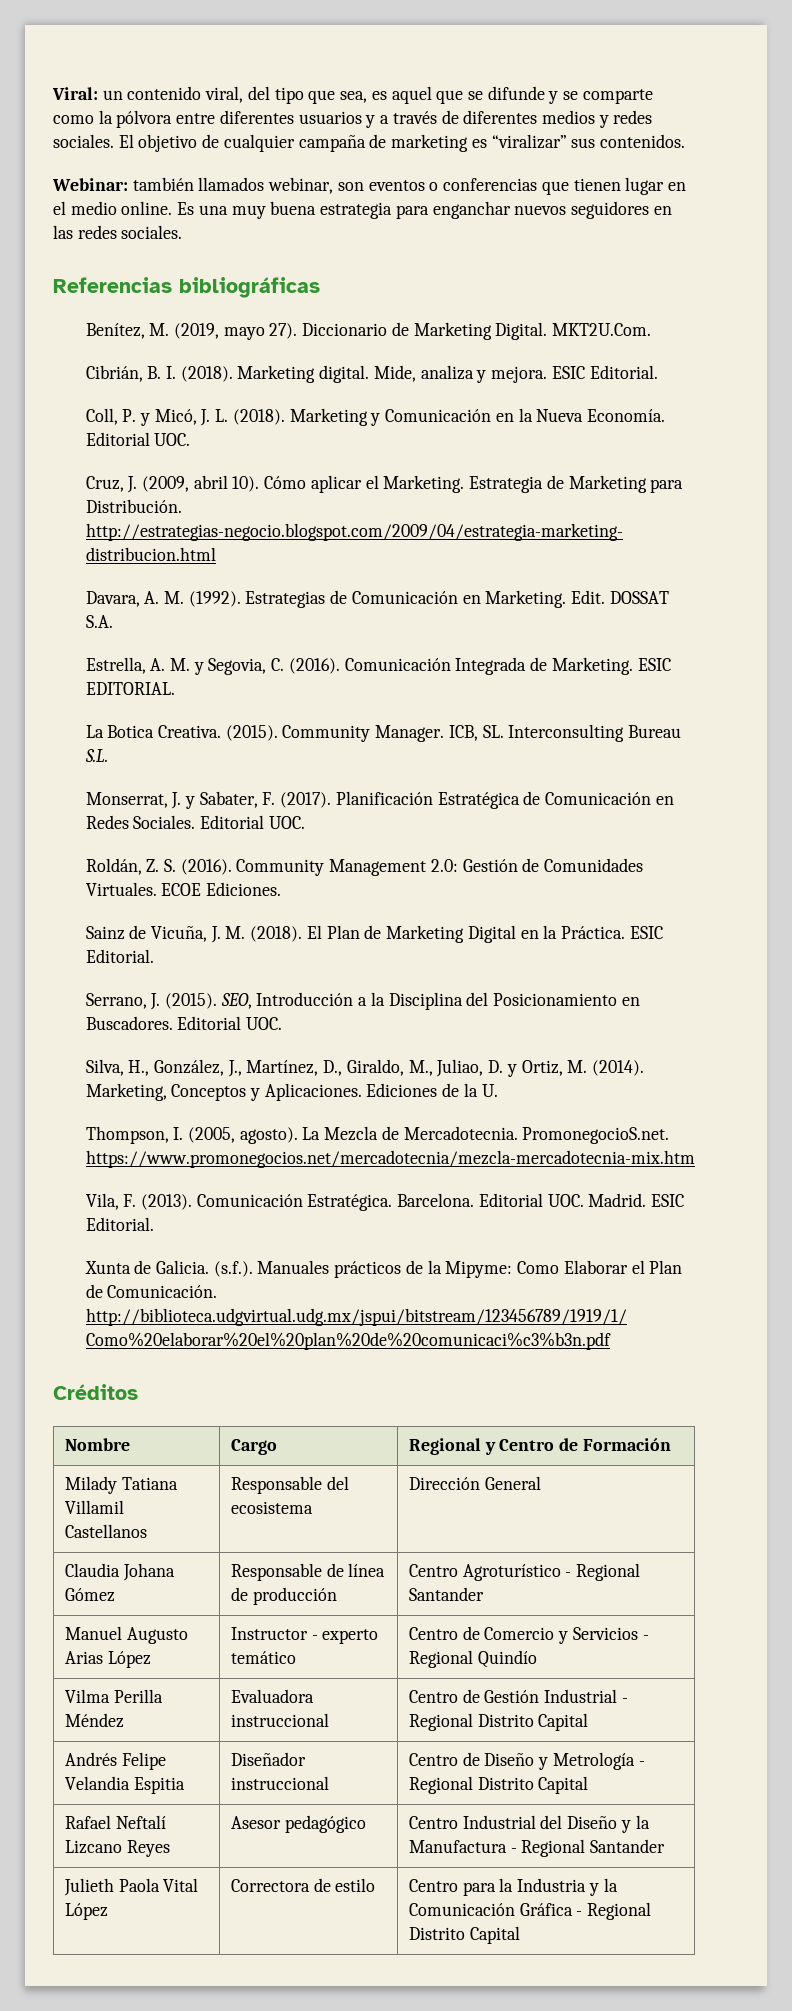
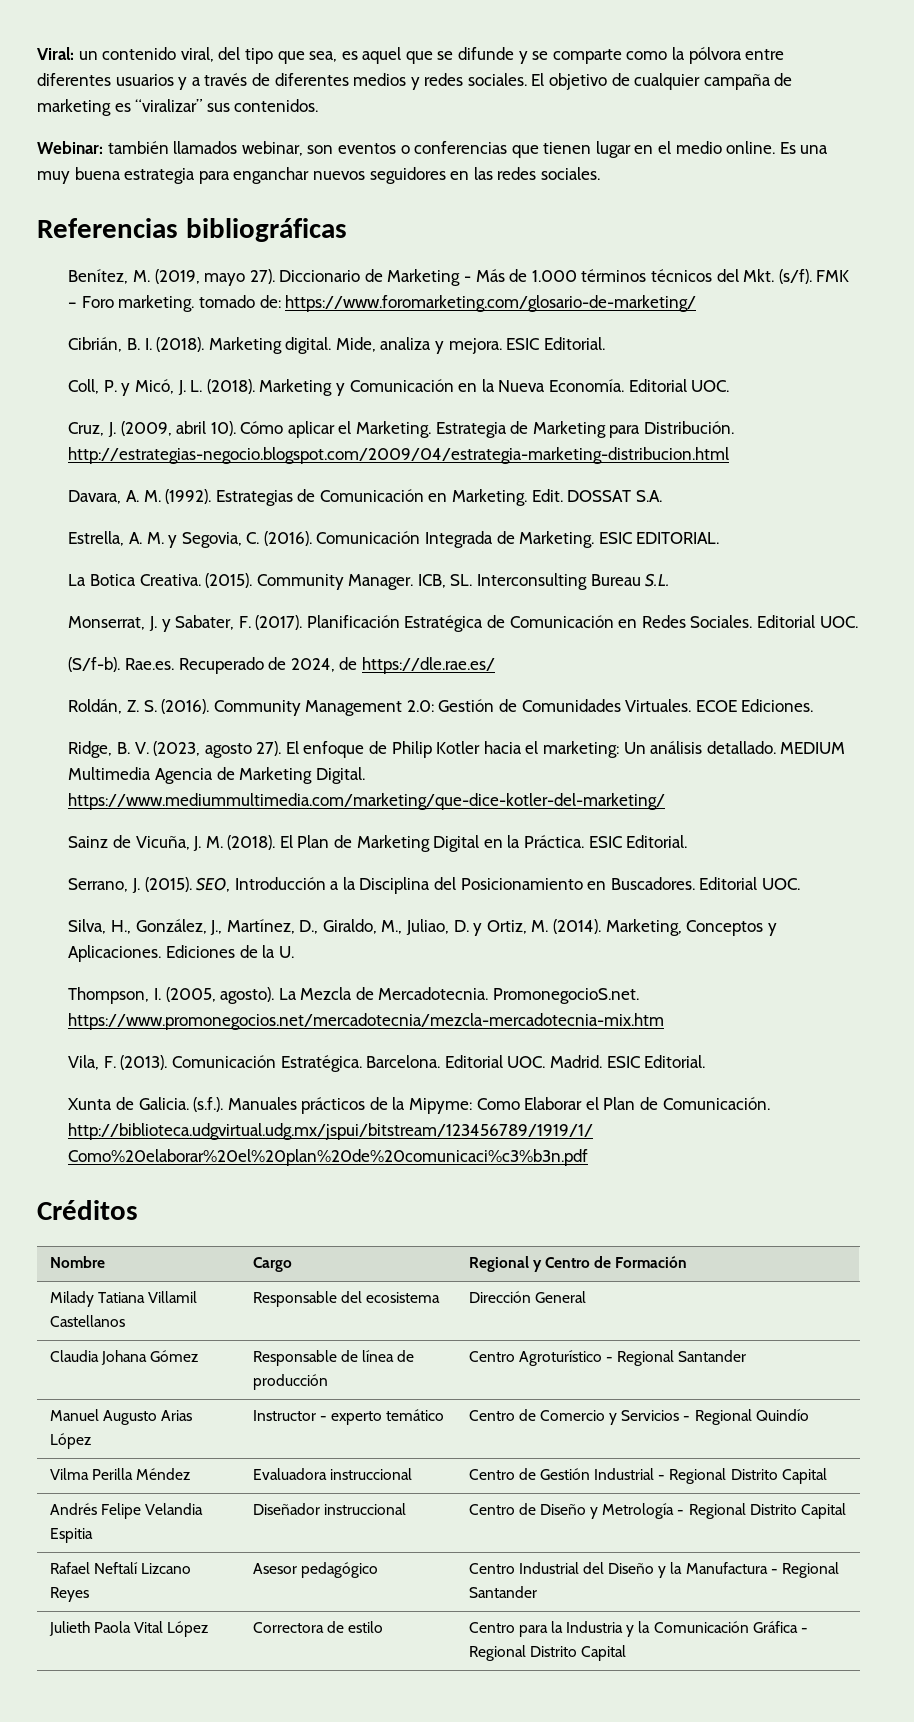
[495,322,652,340] Digital. MKT2U.Com. -> [464,269,850,284] [68,295,697,312] - Más de 1.000 términos técnicos del Mkt. (s/f). FMK – Foro marketing. tomado de: https://www.foromarketing.com/glosario-de-marketing/
(305, 822) none -> [68,657,495,674] // (S/f-b). Rae.es. Recuperado de 2024, de https://dle.rae.es/
(281, 889) none -> [68,741,846,758] [68,767,365,784] [68,793,666,810] // Ridge, B. V. (2023, agosto 27). El enfoque de Philip Kotler hacia el marketing: Un análisis detallado. MEDIUM Multimedia Agencia de Marketing Digital. https://www.mediummultimedia.com/marketing/que-dice-kotler-del-marketing/

